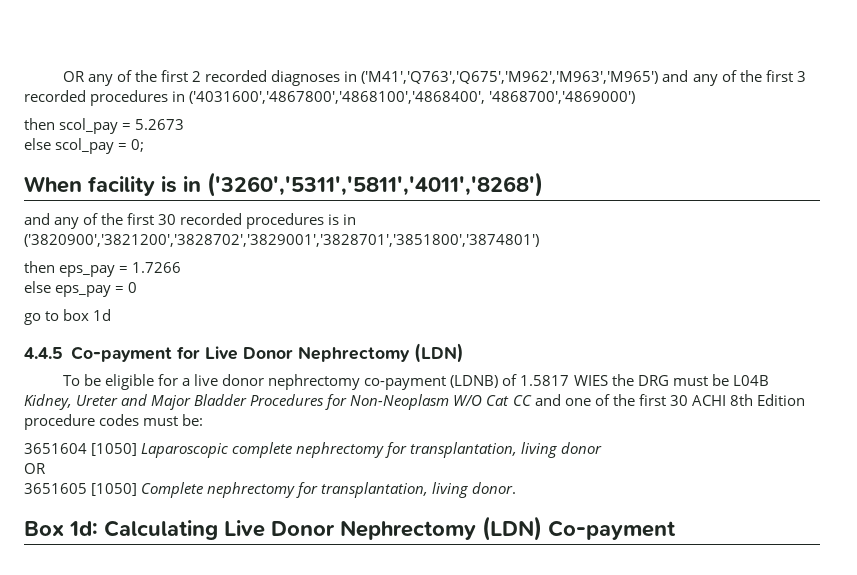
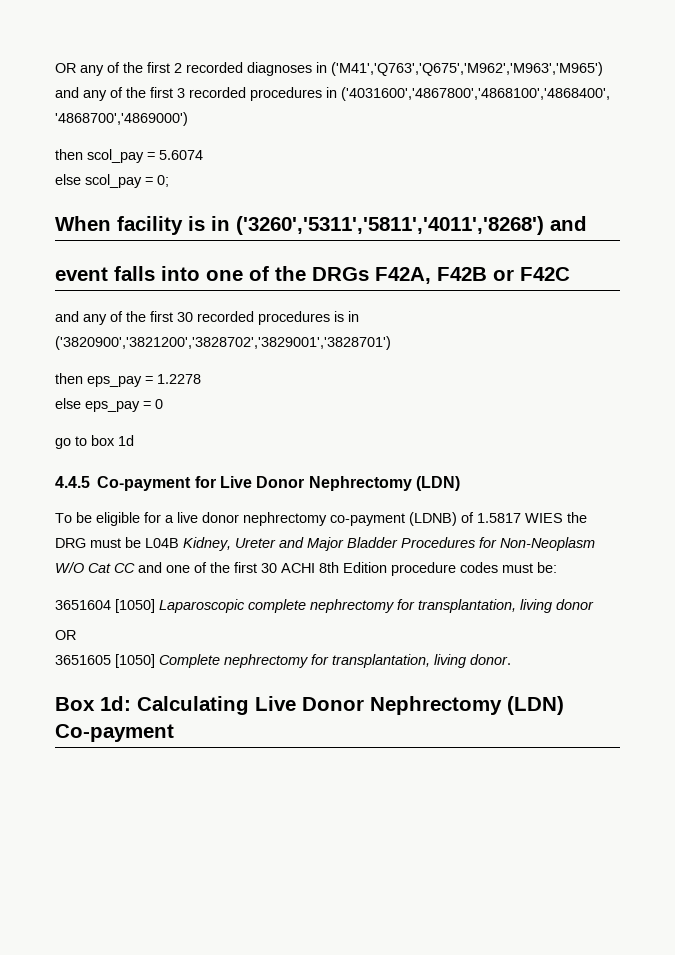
[135,119,185,130] 5.2673 -> [159,150,203,160] 5.6074
(543, 184) none -> [550,216,587,231] [55,266,570,284] and // event falls into one of the DRGs F42A, F42B or F42C
[24,234,539,247] ('3820900','3821200','3828702','3829001','3828701','3851800','3874801') -> [55,336,391,350] ('3820900','3821200','3828702','3829001','3828701')
[132,262,182,273] 1.7266 -> [157,374,201,384] 1.2278

